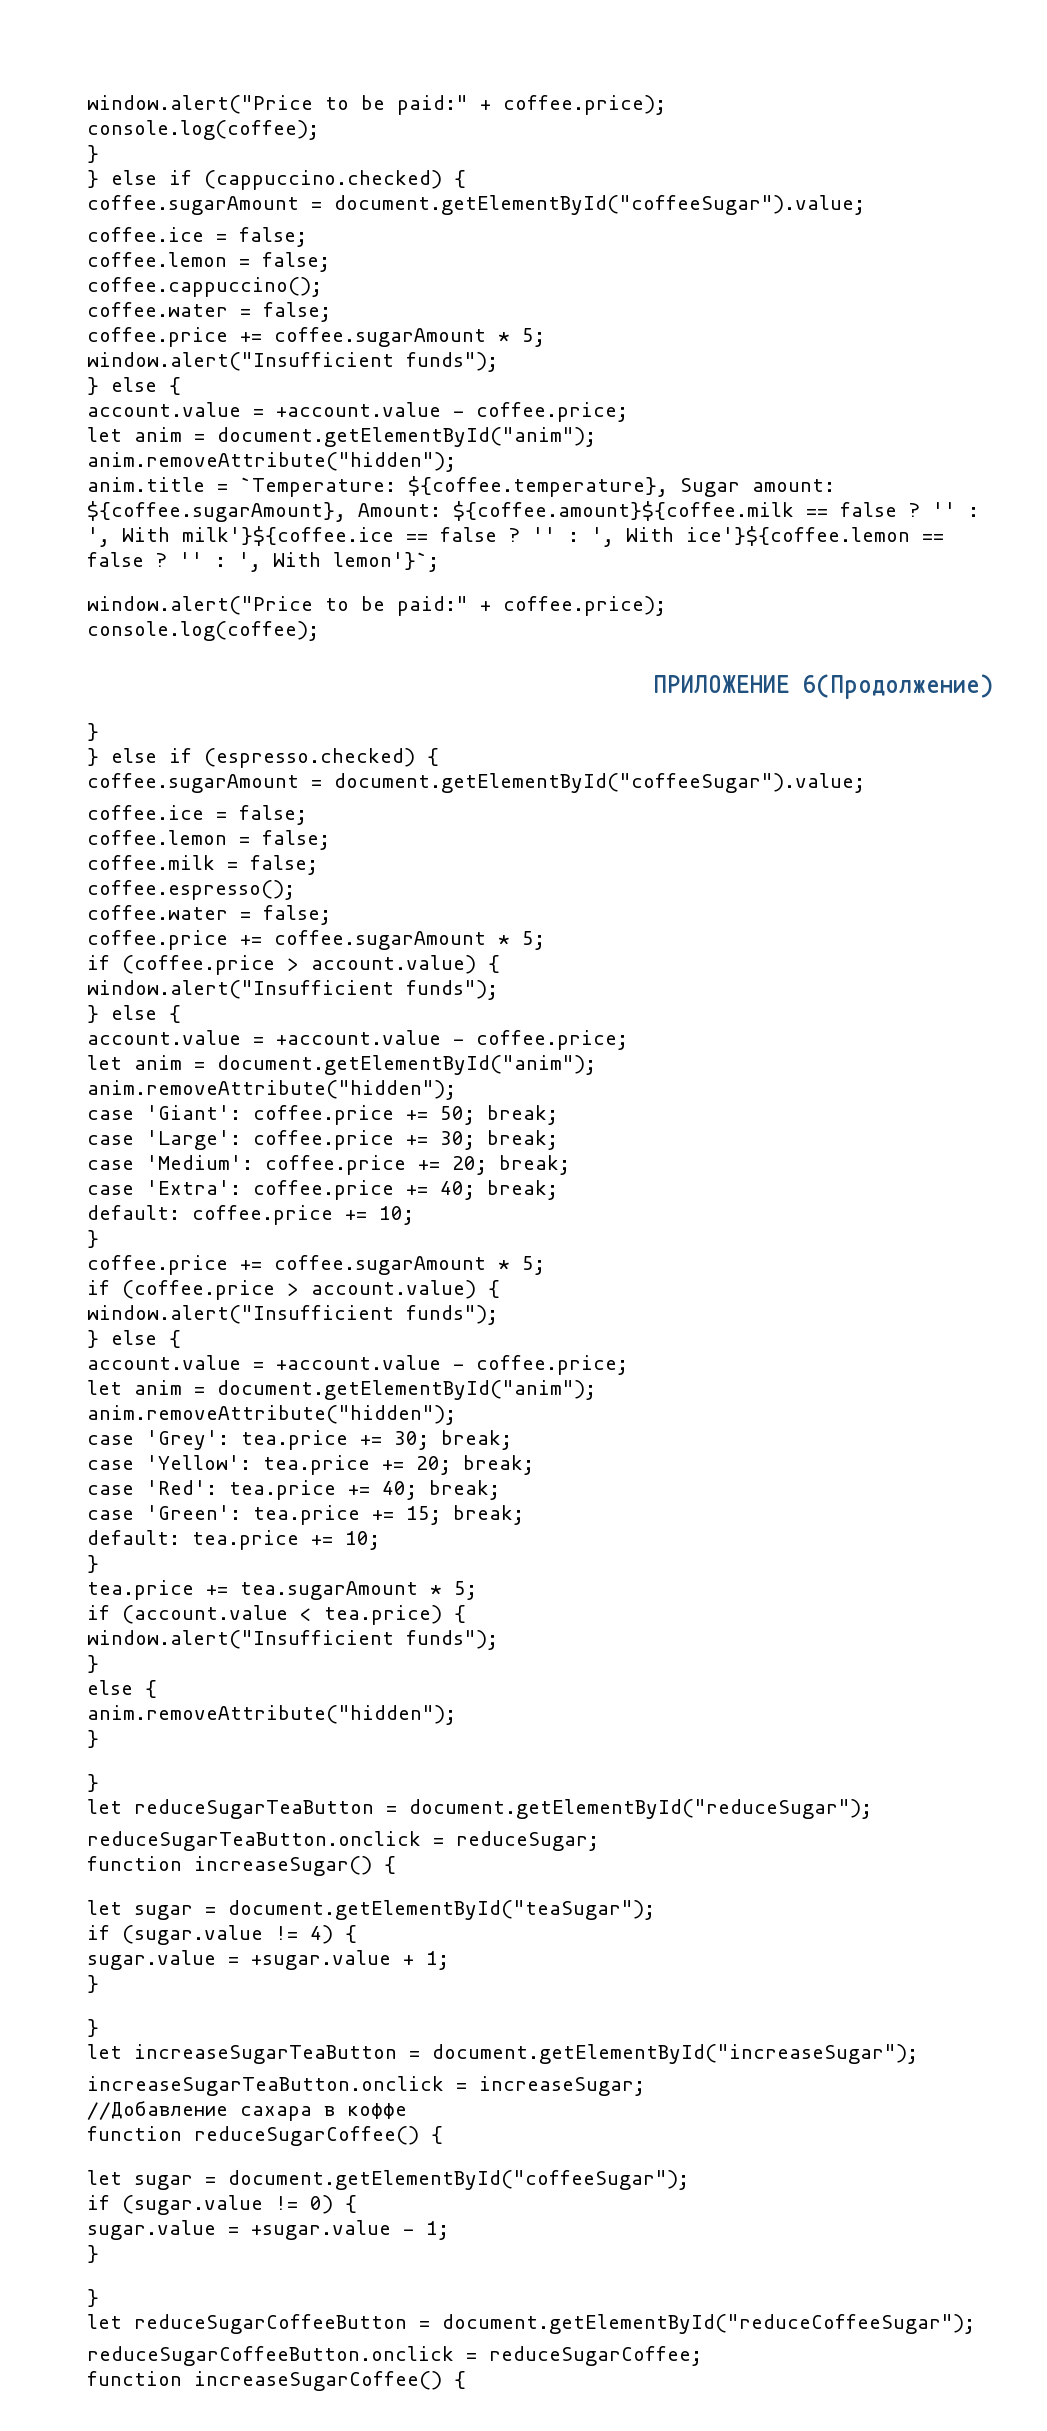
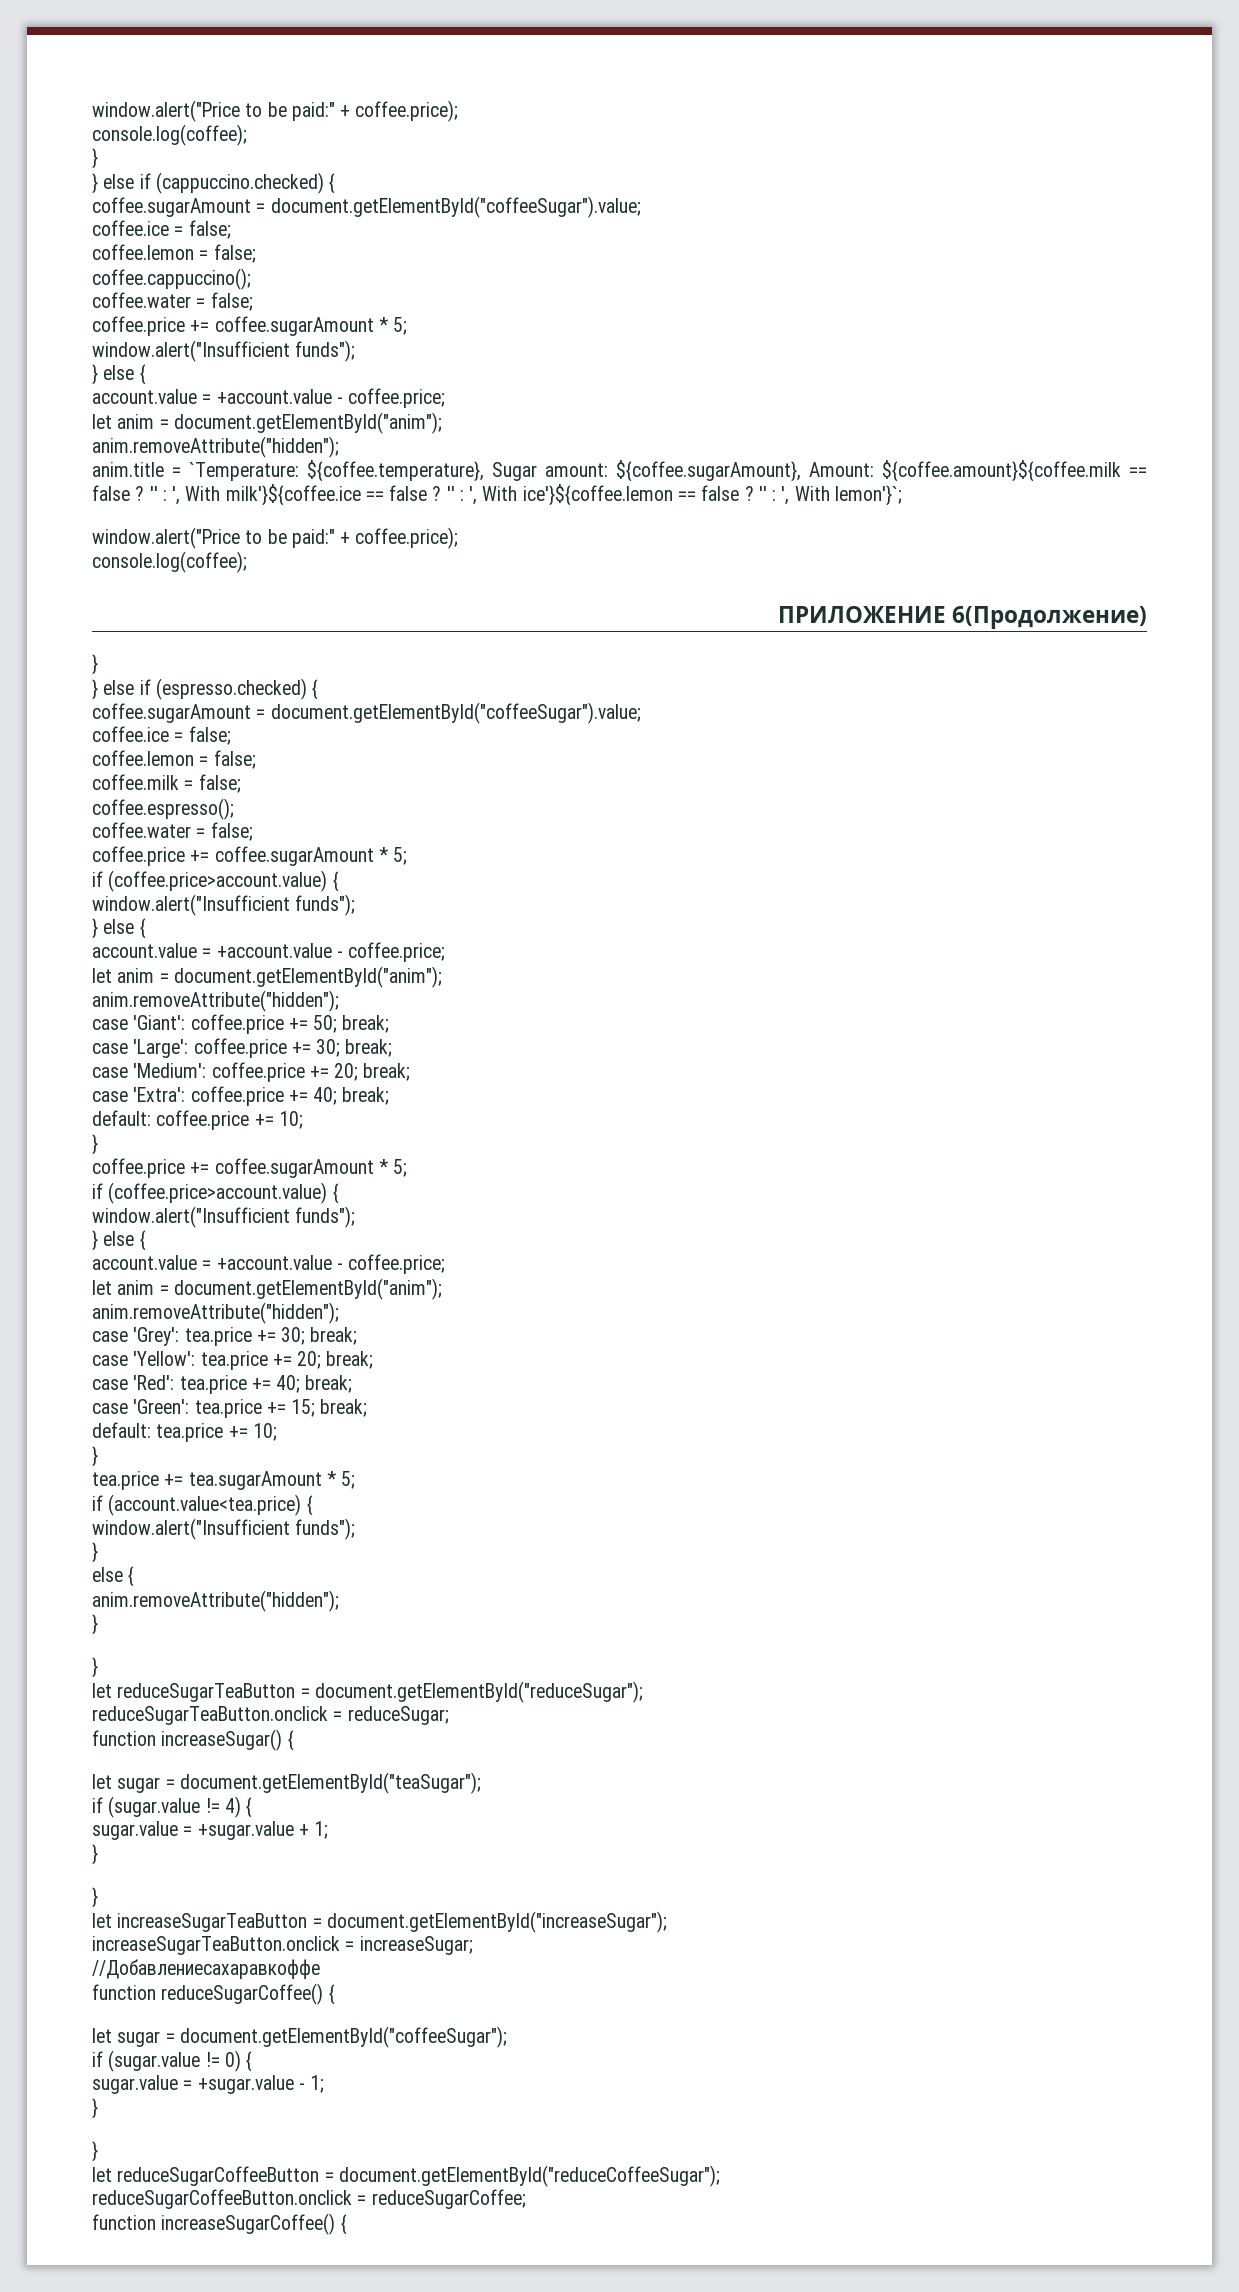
[122,955,476,975] (coffee.price > account.value) -> [108,870,328,892] (coffee.price>account.value)
[122,1280,476,1300] (coffee.price > account.value) -> [108,1182,328,1204] (coffee.price>account.value)
[122,1605,442,1625] (account.value < tea.price) -> [108,1494,302,1516] (account.value<tea.price)
[87,2101,407,2121] //Добавление сахара в коффе -> [92,1959,320,1979] //Добавлениесахаравкоффе

